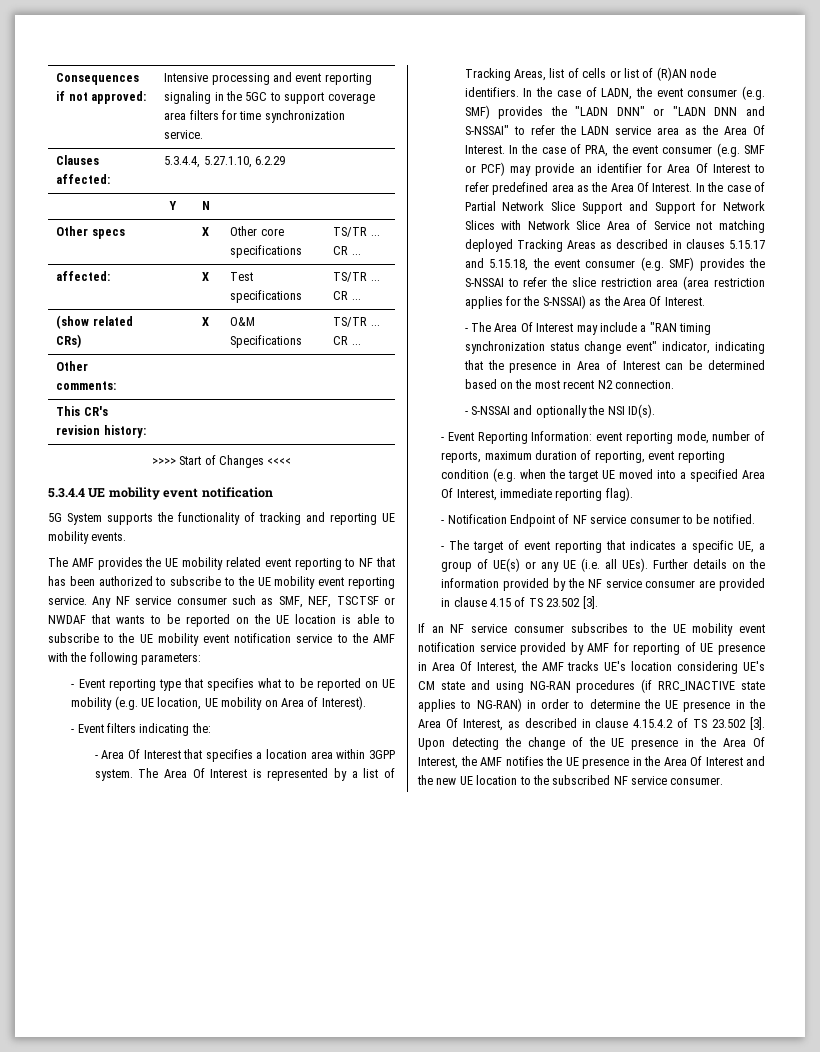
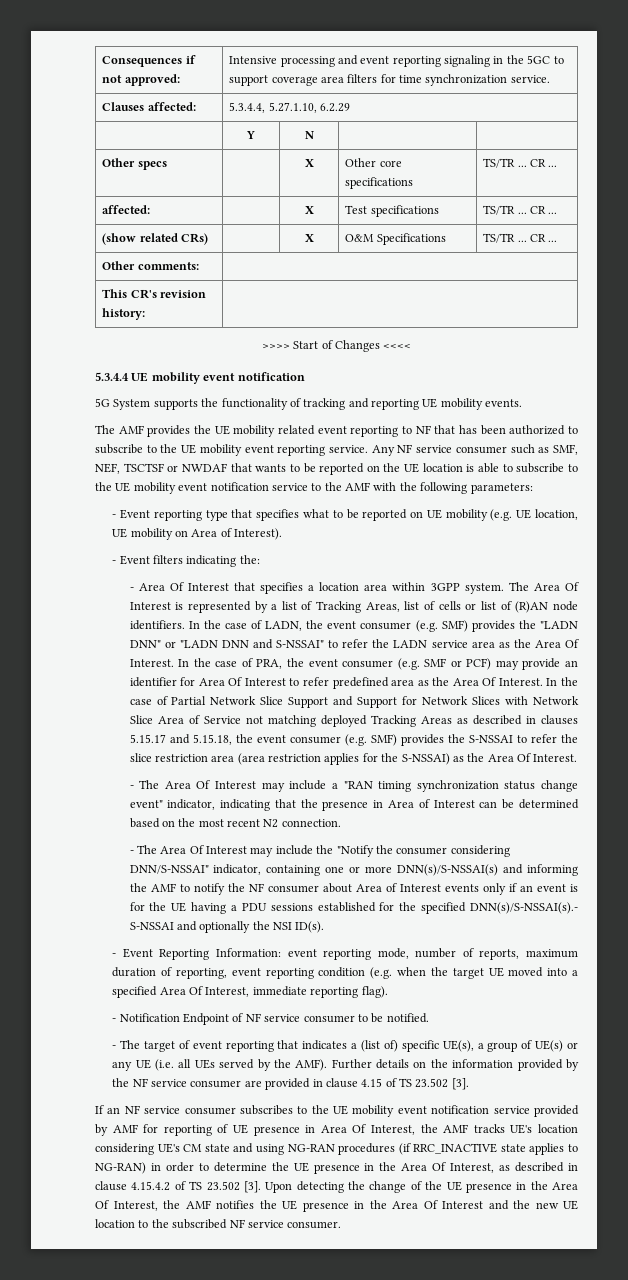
(468, 413) none -> [136,845,510,857] [129,864,578,876] [129,883,578,895] [129,902,578,914] The Area Of Interest may include the "Notify the consumer considering DNN/S-NSSAI" indicator, containing one or more DNN(s)/S-NSSAI(s) and informing the AMF to notify the NF consumer about Area of Interest events only if an event is for the UE having a PDU sessions established for the specified DNN(s)/S-NSSAI(s).-
[692,540,755,553] specific UE, -> [361,1040,474,1052] (list of) specific UE(s),
[622,558,649,572] UEs). -> [194,1059,328,1071] UEs served by the AMF).

